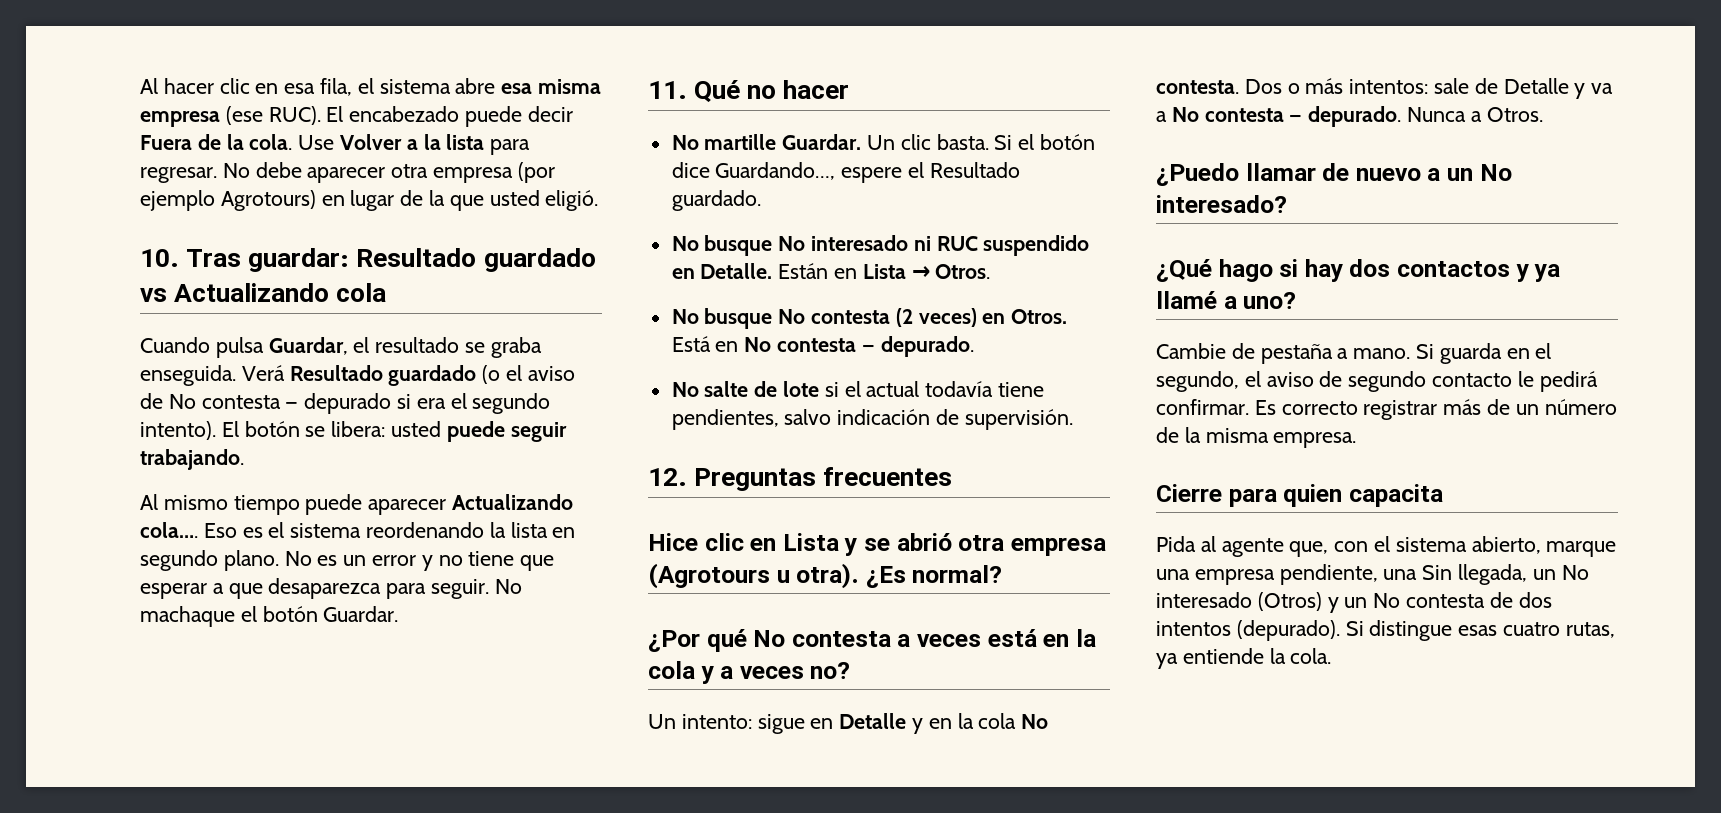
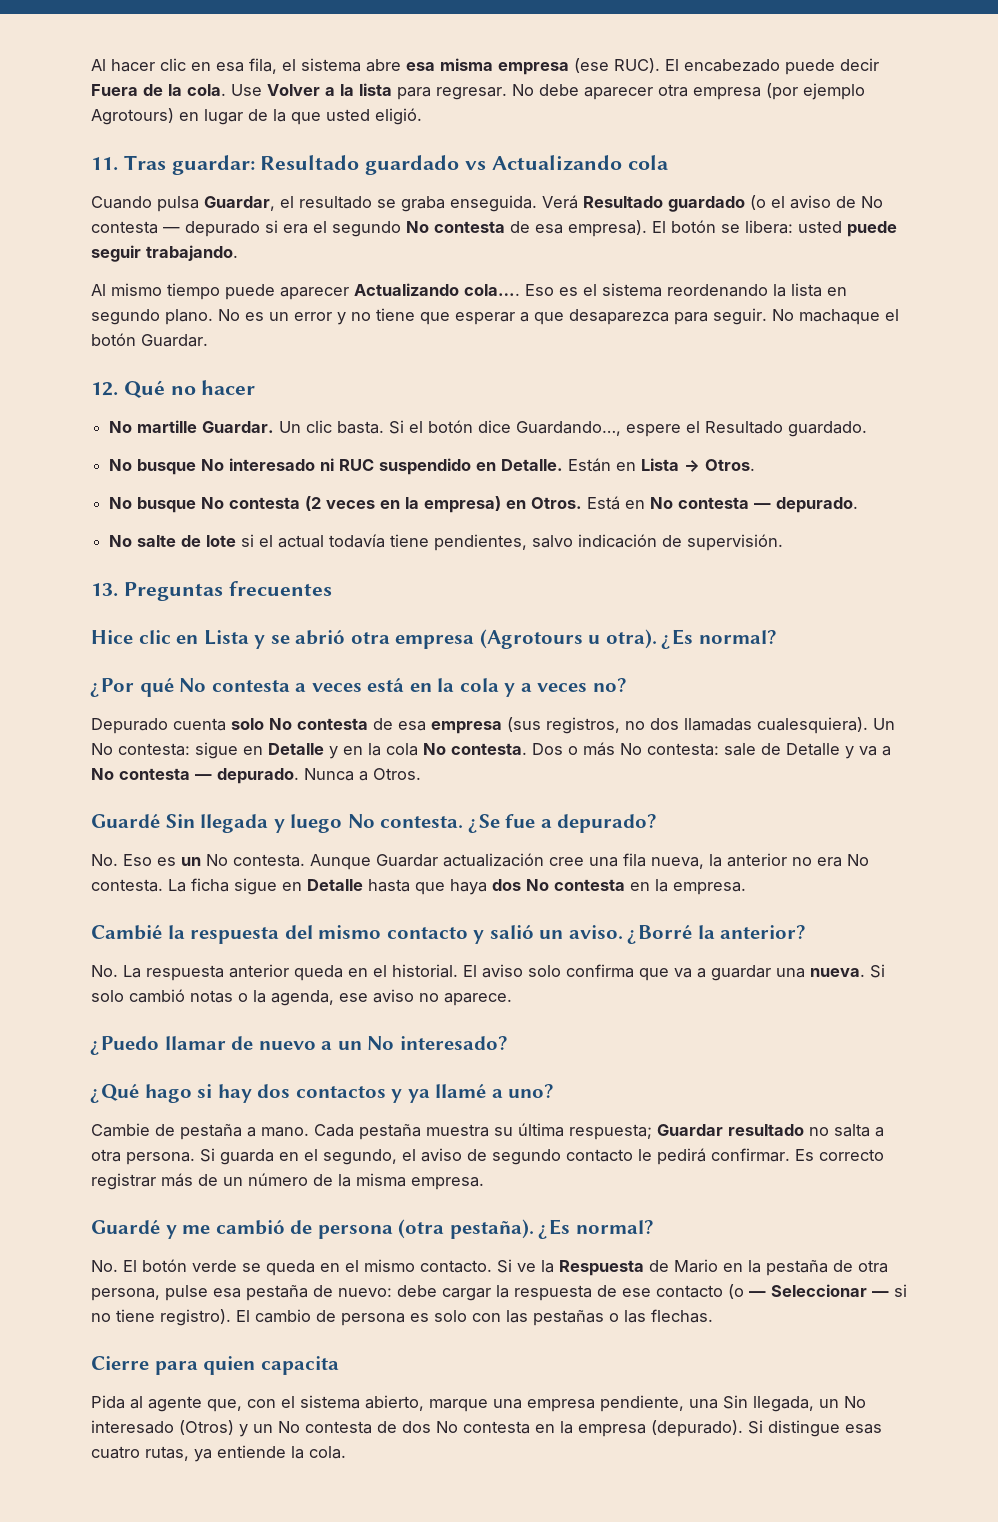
[140,249,179,267] 10. -> [91,157,118,171] 11.
[140,421,216,440] intento). -> [406,220,647,237] No contesta de esa empresa).
[648,81,687,99] 11. -> [91,382,118,396] 12.
[918,308,977,327] veces) -> [326,496,502,513] veces en la empresa)
[648,468,687,486] 12. -> [91,583,118,597] 13.
[648,714,752,729] Un intento: -> [91,717,895,734] [91,743,190,756] Depurado cuenta solo No contesta de esa empresa (sus registros, no dos llamadas cualesquiera). Un No contesta:
[1349,79,1429,94] intentos: -> [620,743,719,756] No contesta:
(1543, 114) none -> [91,814,658,833] [91,853,869,870] [91,878,746,895] [91,925,807,944] [91,964,885,981] [91,989,512,1006] // Guardé Sin llegada y luego No contesta. ¿Se fue a depurado? // No. Eso es un No contesta. Aunque Guardar actualización cree una fila nueva, la anterior no era No contesta. La ficha sigue en Detalle hasta que haya dos No contesta en la empresa. // Cambié la respuesta del mismo contacto y salió un aviso. ¿Borré la anterior? // No. La respuesta anterior queda en el historial. El aviso solo confirma que va a guardar una nueva. Si solo cambió notas o la agenda, ese aviso no aparece.
(1411, 353) none -> [314,1123,884,1140] [91,1149,195,1165] Cada pestaña muestra su última respuesta; Guardar resultado no salta a otra persona.
(1357, 440) none -> [91,1219,654,1239] [91,1259,888,1276] [91,1284,907,1301] [91,1309,713,1326] // Guardé y me cambió de persona (otra pestaña). ¿Es normal? // No. El botón verde se queda en el mismo contacto. Si ve la Respuesta de Mario en la pestaña de otra persona, pulse esa pestaña de nuevo: debe cargar la respuesta de ese contacto (o — Seleccionar — si no tiene registro). El cambio de persona es solo con las pestañas o las flechas.
[1156,621,1231,636] intentos -> [436,1421,646,1437] No contesta en la empresa

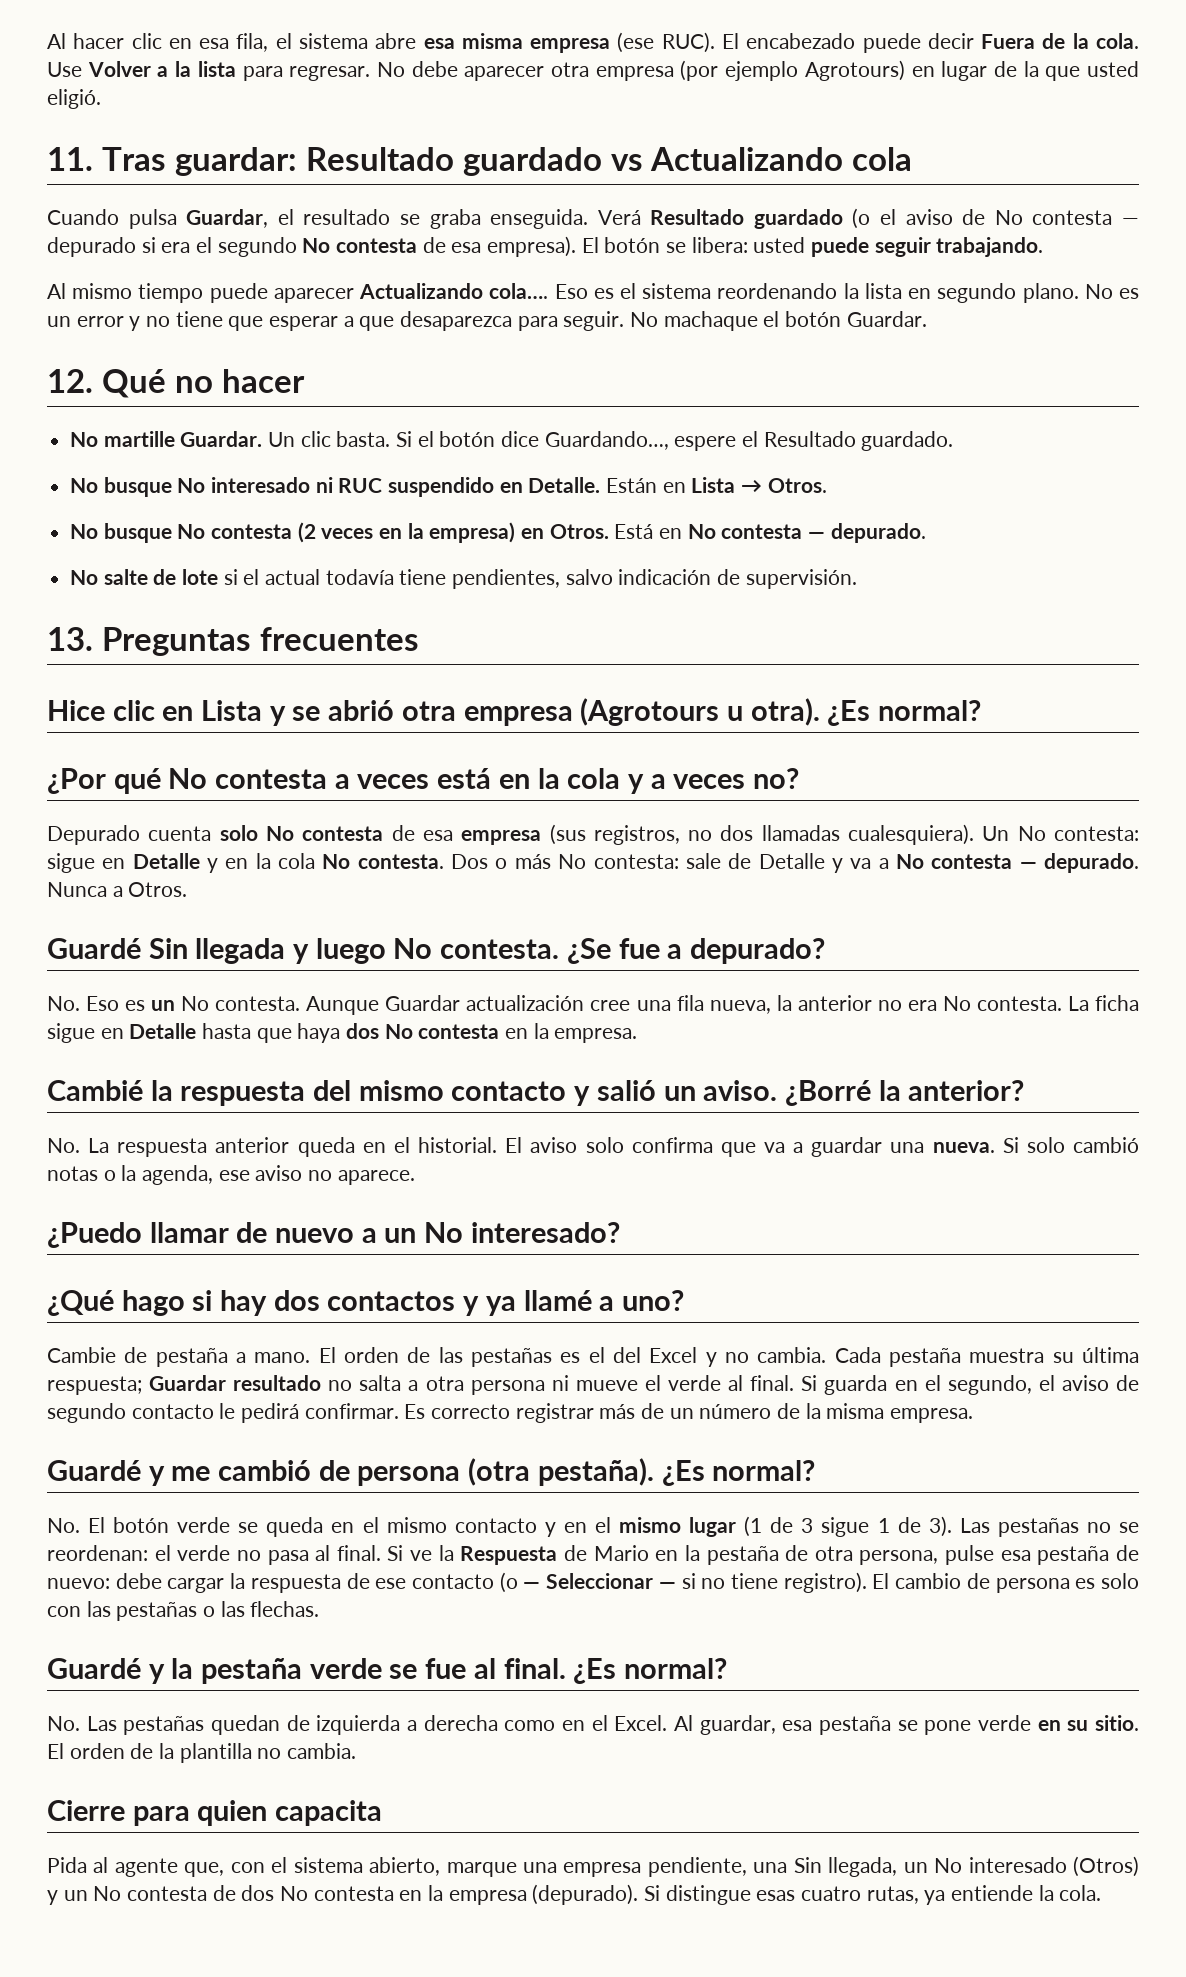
(309, 1132) none -> [318,1347,827,1367] El orden de las pestañas es el del Excel y no cambia.
[126,1152,195,1165] persona. -> [470,1375,795,1395] persona ni mueve el verde al final.
[420,1260,492,1273] contacto. -> [454,1516,1140,1537] [47,1545,381,1565] contacto y en el mismo lugar (1 de 3 sigue 1 de 3). Las pestañas no se reordenan: el verde no pasa al final.
(713, 1316) none -> [47,1658,727,1684] [47,1715,1139,1735] [47,1743,357,1763] // Guardé y la pestaña verde se fue al final. ¿Es normal? // No. Las pestañas quedan de izquierda a derecha como en el Excel. Al guardar, esa pestaña se pone verde en su sitio. El orden de la plantilla no cambia.

